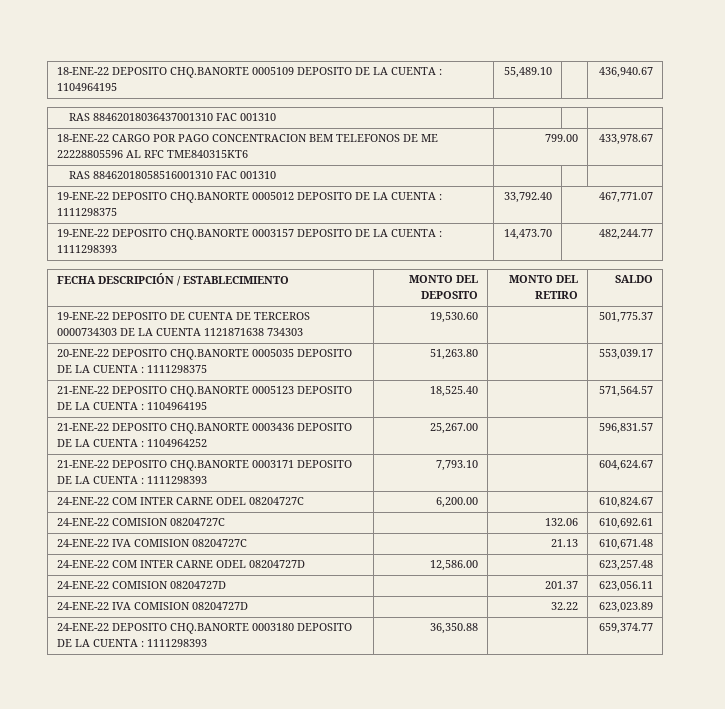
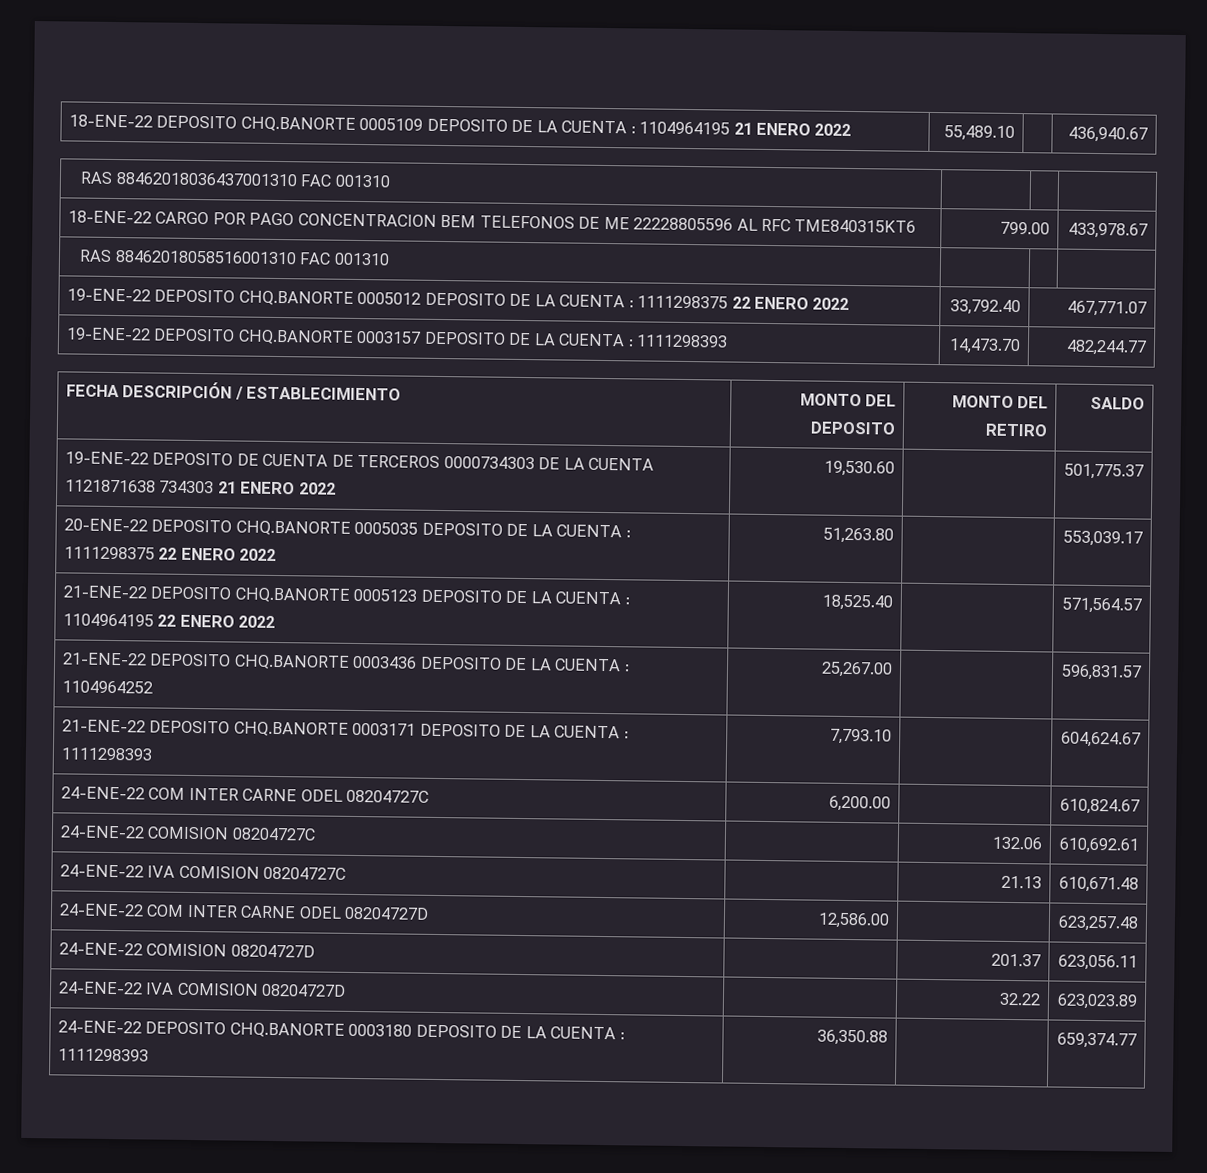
(117, 87) none -> [733,122,852,136] 21 ENERO 2022
(117, 212) none -> [731,296,850,310] 22 ENERO 2022
(303, 332) none -> [217,481,336,495] 21 ENERO 2022
(207, 369) none -> [158,547,277,562] 22 ENERO 2022
(207, 406) none -> [157,614,276,628] 22 ENERO 2022

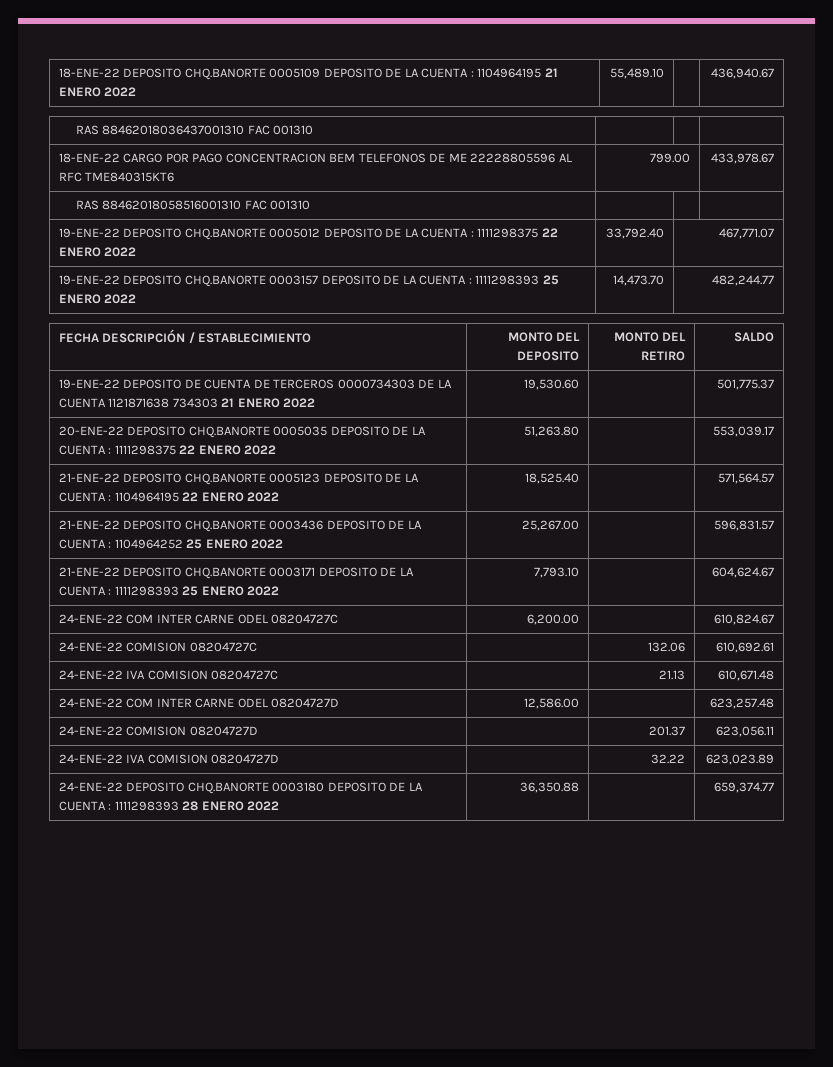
(729, 341) none -> [542,275,559,285] [58,294,137,304] 25 ENERO 2022
(153, 687) none -> [186,539,284,549] 25 ENERO 2022
(152, 754) none -> [182,586,280,596] 25 ENERO 2022
(149, 1055) none -> [182,801,280,811] 28 ENERO 2022

